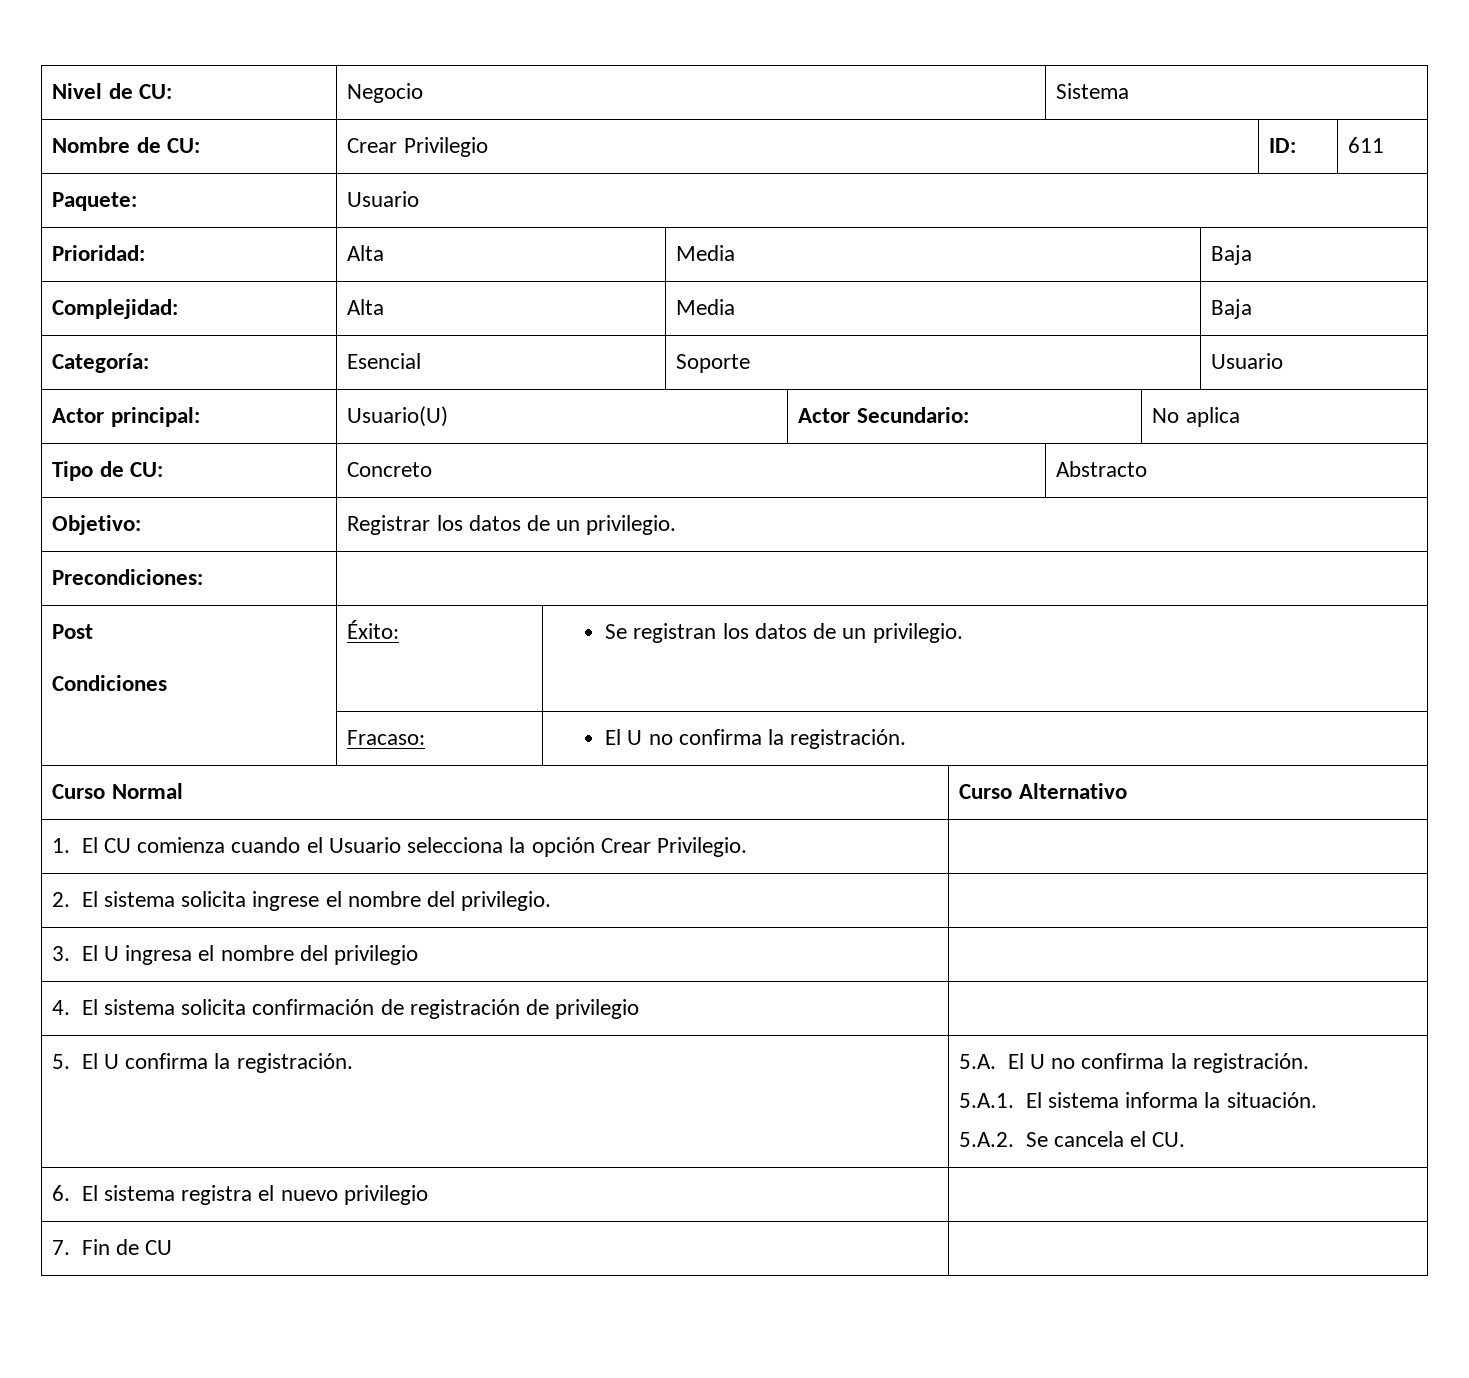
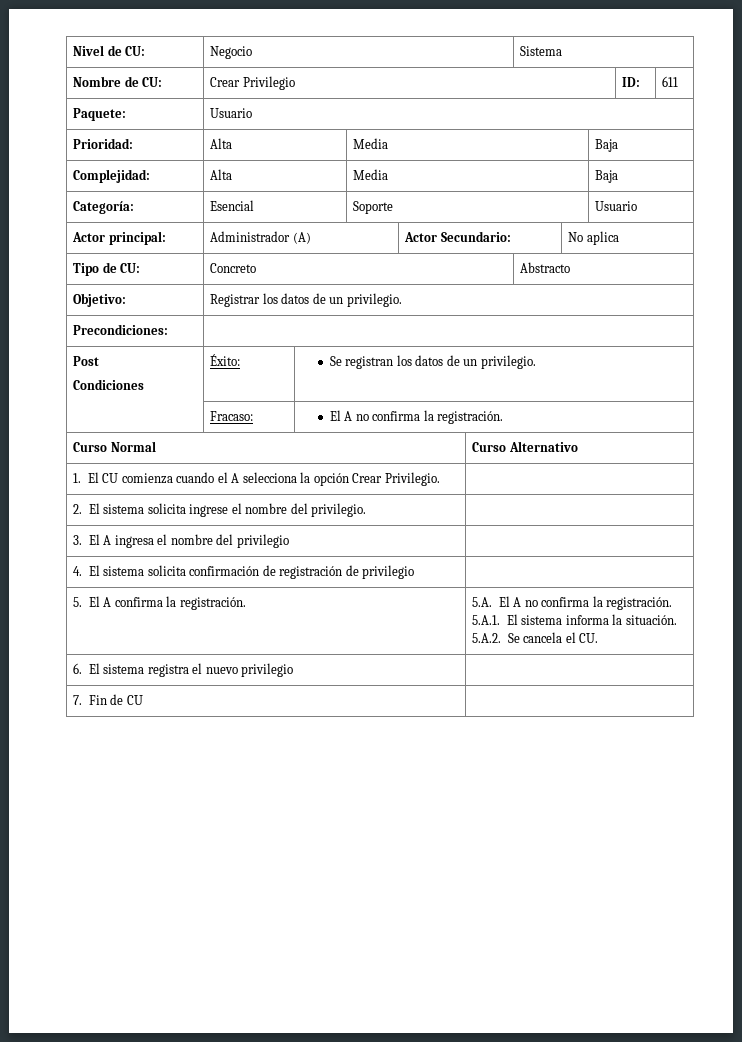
[347,406,449,427] Usuario(U) -> [210,231,311,244] Administrador (A)
[627,730,643,745] U -> [344,411,353,421] A
[328,837,401,853] Usuario -> [231,473,240,483] A
[104,946,120,961] U -> [103,535,112,545] A
[104,1054,120,1069] U -> [103,597,112,607] A
[1030,1054,1046,1069] U -> [513,597,522,607] A

